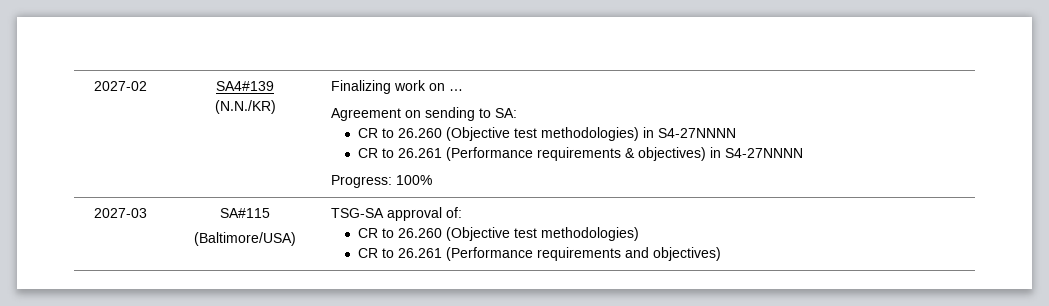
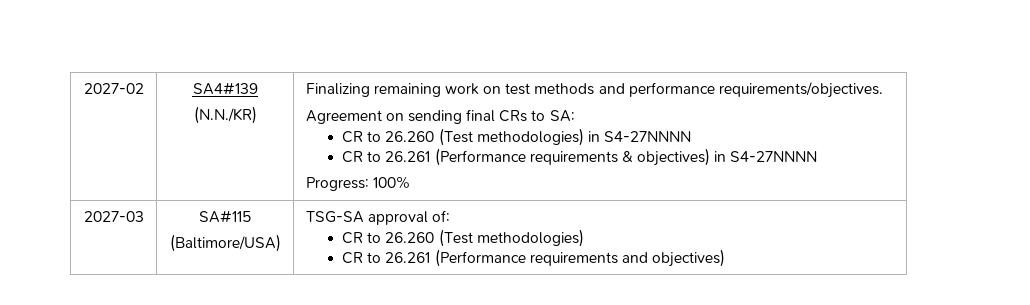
(392, 87) none -> [373,83,441,97] remaining
[449,89,464,91] … -> [505,82,884,98] test methods and performance requirements/objectives.
(476, 114) none -> [466,109,528,122] final CRs
[445,127,537,141] (Objective test -> [438,128,473,146] (Test
[445,227,537,241] (Objective test -> [438,229,473,247] (Test

